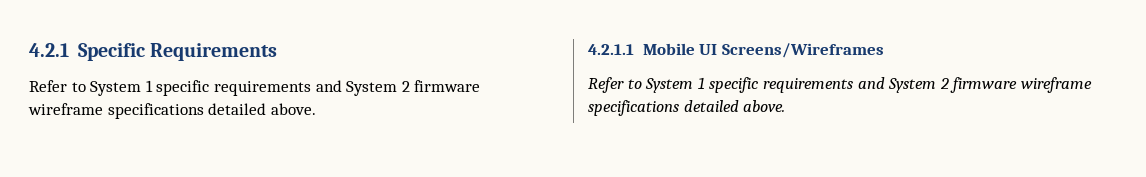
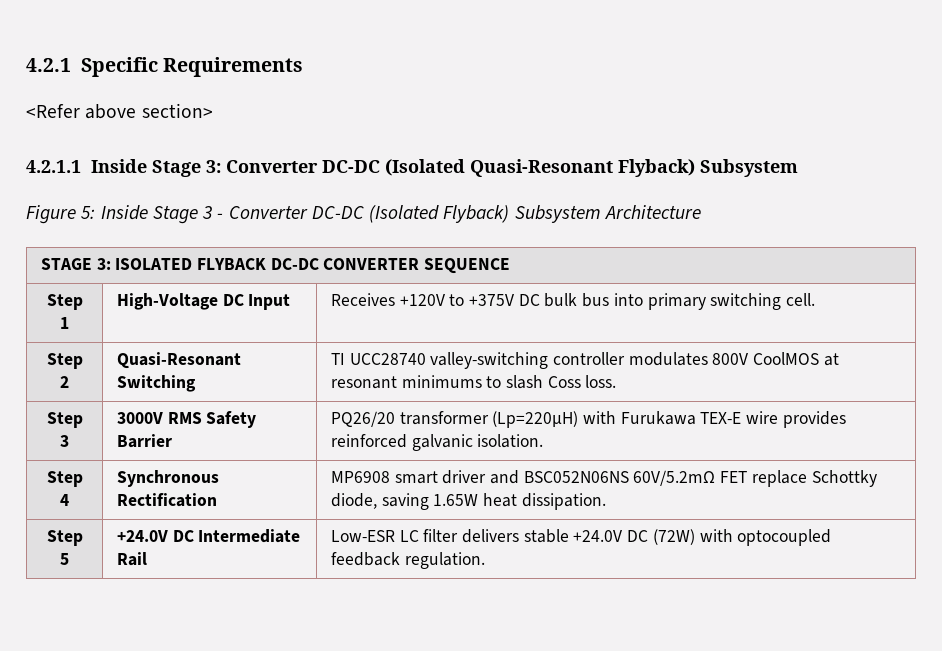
[29,80,481,96] [28,103,316,119] [588,43,884,58] [588,77,1092,93] [588,100,786,116] Refer to System 1 specific requirements and System 2 firmware wireframe specifications detailed above. // 4.2.1.1 Mobile UI Screens/Wireframes // Refer to System 1 specific requirements and System 2 firmware wireframe specifications detailed above. -> [26,103,213,119] [26,159,798,177] [26,205,701,224] [40,258,511,274] [46,294,83,310] [60,317,69,329] [116,293,291,310] [330,293,816,310] [46,353,83,369] [60,376,69,388] [116,352,241,369] [116,375,196,392] [330,352,839,369] [330,375,617,389] [46,412,83,428] [60,435,69,447] [116,411,257,428] [116,434,172,448] [330,411,846,428] [330,434,544,451] [46,471,83,487] [60,494,69,506] [116,470,219,487] [116,493,217,507] [330,470,877,487] [330,493,606,510] [46,530,83,546] [60,553,69,565] [116,529,301,543] [116,552,147,566] [330,529,832,546] [330,552,485,569] <Refer above section> // 4.2.1.1 Inside Stage 3: Converter DC-DC (Isolated Quasi-Resonant Flyback) Subsystem // Figure 5: Inside Stage 3 - Converter DC-DC (Isolated Flyback) Subsystem Architecture // STAGE 3: ISOLATED FLYBACK DC-DC CONVERTER SEQUENCE // Step 1 | High-Voltage DC Input | Receives +120V to +375V DC bulk bus into primary switching cell. // Step 2 | Quasi-Resonant Switching | TI UCC28740 valley-switching controller modulates 800V CoolMOS at resonant minimums to slash Coss loss. // Step 3 | 3000V RMS Safety Barrier | PQ26/20 transformer (Lp=220µH) with Furukawa TEX-E wire provides reinforced galvanic isolation. // Step 4 | Synchronous Rectification | MP6908 smart driver and BSC052N06NS 60V/5.2mΩ FET replace Schottky diode, saving 1.65W heat dissipation. // Step 5 | +24.0V DC Intermediate Rail | Low-ESR LC filter delivers stable +24.0V DC (72W) with optocoupled feedback regulation.

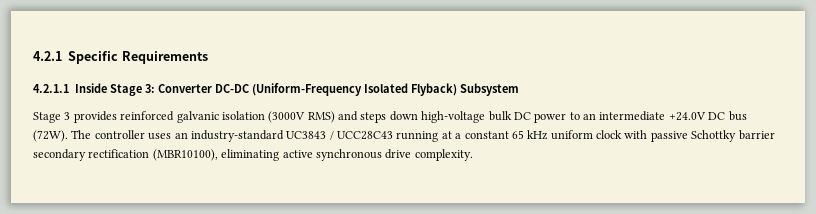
[26,103,213,119] // <Refer above section> -> (208, 57) none
[384,159,613,177] (Isolated Quasi-Resonant -> [252,83,409,96] (Uniform-Frequency Isolated
[26,205,701,224] [40,258,511,274] [46,294,83,310] [60,317,69,329] [116,293,291,310] [330,293,816,310] [46,353,83,369] [60,376,69,388] [116,352,241,369] [116,375,196,392] [330,352,839,369] [330,375,617,389] [46,412,83,428] [60,435,69,447] [116,411,257,428] [116,434,172,448] [330,411,846,428] [330,434,544,451] [46,471,83,487] [60,494,69,506] [116,470,219,487] [116,493,217,507] [330,470,877,487] [330,493,606,510] [46,530,83,546] [60,553,69,565] [116,529,301,543] [116,552,147,566] [330,529,832,546] [330,552,485,569] Figure 5: Inside Stage 3 - Converter DC-DC (Isolated Flyback) Subsystem Architecture // STAGE 3: ISOLATED FLYBACK DC-DC CONVERTER SEQUENCE // Step 1 | High-Voltage DC Input | Receives +120V to +375V DC bulk bus into primary switching cell. // Step 2 | Quasi-Resonant Switching | TI UCC28740 valley-switching controller modulates 800V CoolMOS at resonant minimums to slash Coss loss. // Step 3 | 3000V RMS Safety Barrier | PQ26/20 transformer (Lp=220µH) with Furukawa TEX-E wire provides reinforced galvanic isolation. // Step 4 | Synchronous Rectification | MP6908 smart driver and BSC052N06NS 60V/5.2mΩ FET replace Schottky diode, saving 1.65W heat dissipation. // Step 5 | +24.0V DC Intermediate Rail | Low-ESR LC filter delivers stable +24.0V DC (72W) with optocoupled feedback regulation. -> [33,111,747,123] [33,130,775,142] [33,149,473,161] Stage 3 provides reinforced galvanic isolation (3000V RMS) and steps down high-voltage bulk DC power to an intermediate +24.0V DC bus (72W). The controller uses an industry-standard UC3843 / UCC28C43 running at a constant 65 kHz uniform clock with passive Schottky barrier secondary rectification (MBR10100), eliminating active synchronous drive complexity.

